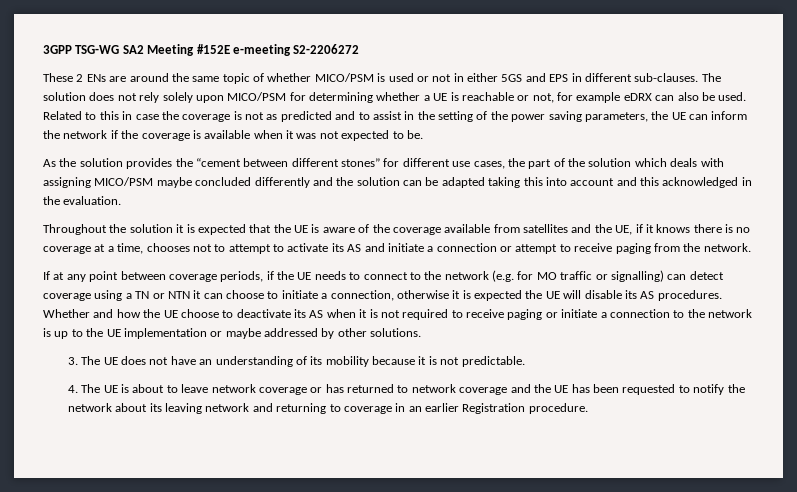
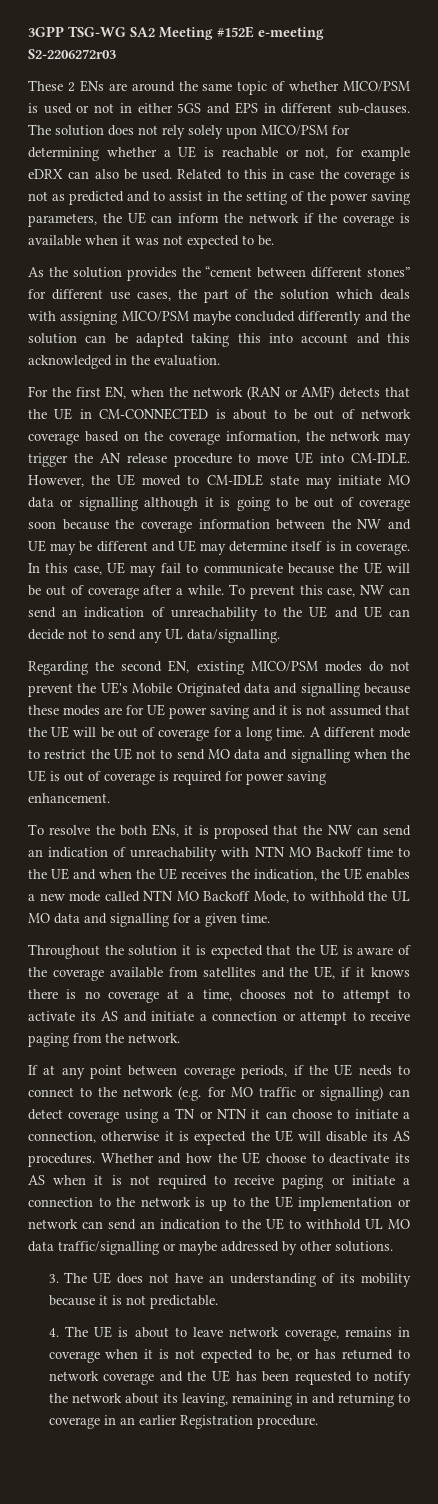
[293,44,360,54] S2-2206272 -> [28,49,116,59] S2-2206272r03
(122, 200) none -> [28,386,410,400] [28,408,411,420] [28,431,411,445] [28,452,411,467] [28,474,410,489] [28,497,410,511] [28,519,411,533] [28,540,411,555] [28,562,411,577] [28,584,410,599] [28,606,410,621] [28,629,280,643] [28,660,410,675] [28,682,410,697] [28,704,410,719] [28,726,410,741] [28,748,410,763] [28,770,326,785] [28,793,110,803] [28,824,411,839] [28,846,410,861] [28,868,410,881] [28,890,410,903] [28,913,270,927] // For the first EN, when the network (RAN or AMF) detects that the UE in CM-CONNECTED is about to be out of network coverage based on the coverage information, the network may trigger the AN release procedure to move UE into CM-IDLE. However, the UE moved to CM-IDLE state may initiate MO data or signalling although it is going to be out of coverage soon because the coverage information between the NW and UE may be different and UE may determine itself is in coverage. In this case, UE may fail to communicate because the UE will be out of coverage after a while. To prevent this case, NW can send an indication of unreachability to the UE and UE can decide not to send any UL data/signalling. // Regarding the second EN, existing MICO/PSM modes do not prevent the UE's Mobile Originated data and signalling because these modes are for UE power saving and it is not assumed that the UE will be out of coverage for a long time. A different mode to restrict the UE not to send MO data and signalling when the UE is out of coverage is required for power saving enhancement. // To resolve the both ENs, it is proposed that the NW can send an indication of unreachability with NTN MO Backoff time to the UE and when the UE receives the indication, the UE enables a new mode called NTN MO Backoff Mode, to withhold the UL MO data and signalling for a given time.
(223, 334) none -> [28,1218,410,1230] [28,1241,176,1255] network can send an indication to the UE to withhold UL MO data traffic/signalling or
[258,387,307,395] coverage -> [284,1327,410,1341] [48,1349,292,1363] coverage, remains in coverage when it is not expected to be,
[165,403,250,414] leaving network -> [181,1393,308,1407] leaving, remaining in

